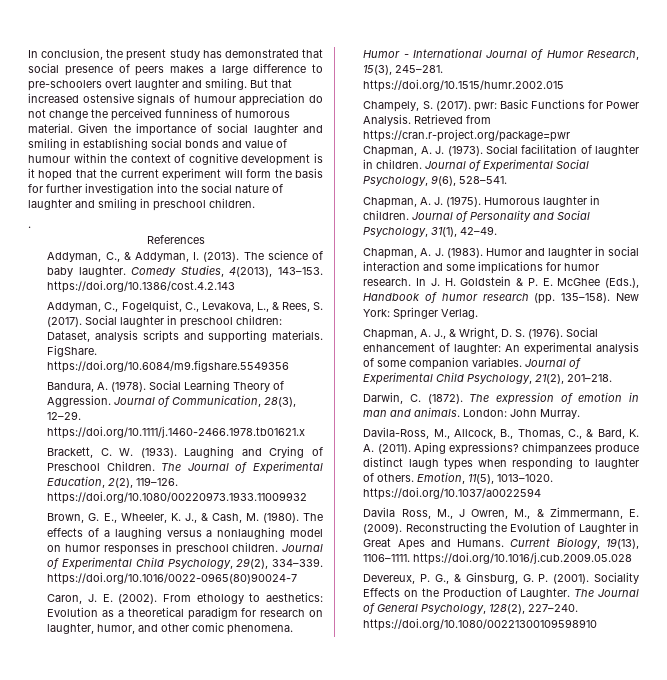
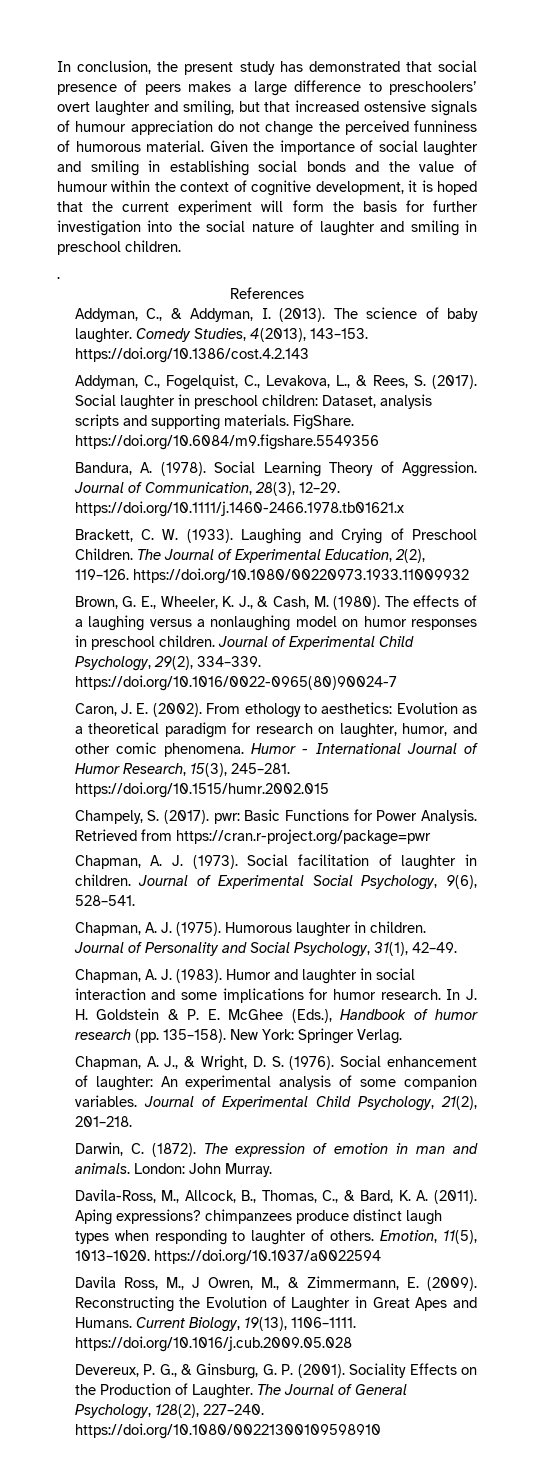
[28,80,102,91] pre-schoolers -> [389,81,477,95] preschoolers’
[205,78,268,90] smiling. But -> [182,100,260,116] smiling, but
(242, 144) none -> [388,161,410,172] the
[241,153,323,166] [28,168,35,178] development is it -> [315,180,433,195] development, it is

